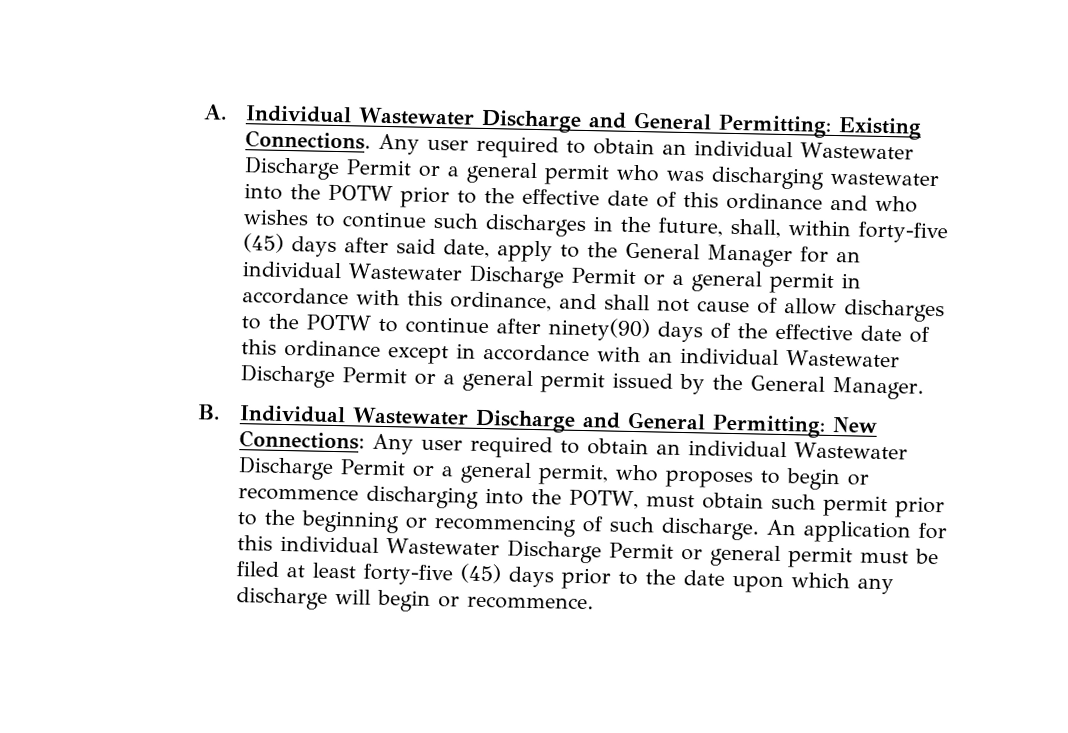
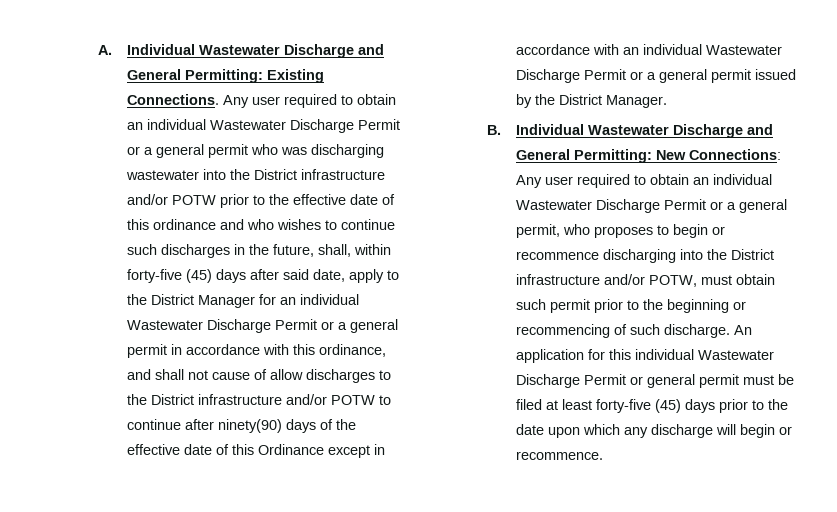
(322, 192) none -> [253,169,385,180] [126,194,168,205] District infrastructure and/or
[625,242,701,260] General -> [150,294,194,305] District
(301, 321) none -> [150,394,327,405] District infrastructure and/or
[284,339,382,358] ordinance -> [257,444,324,455] Ordinance
[750,375,826,392] General -> [558,94,602,105] District
(563, 496) none -> [730,249,774,260] [515,274,645,285] District infrastructure and/or

